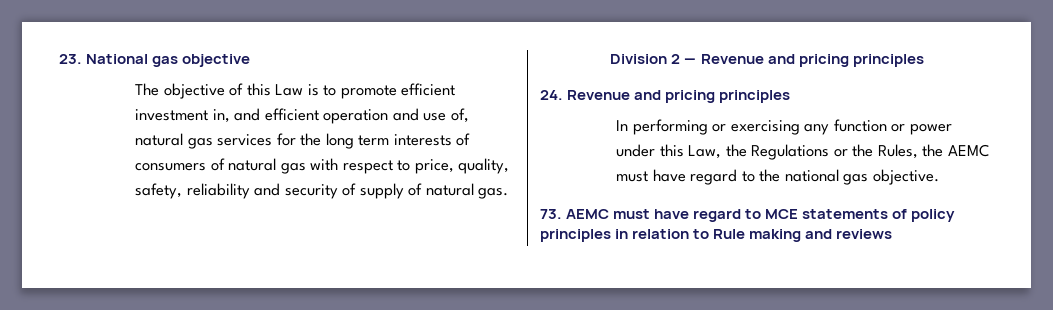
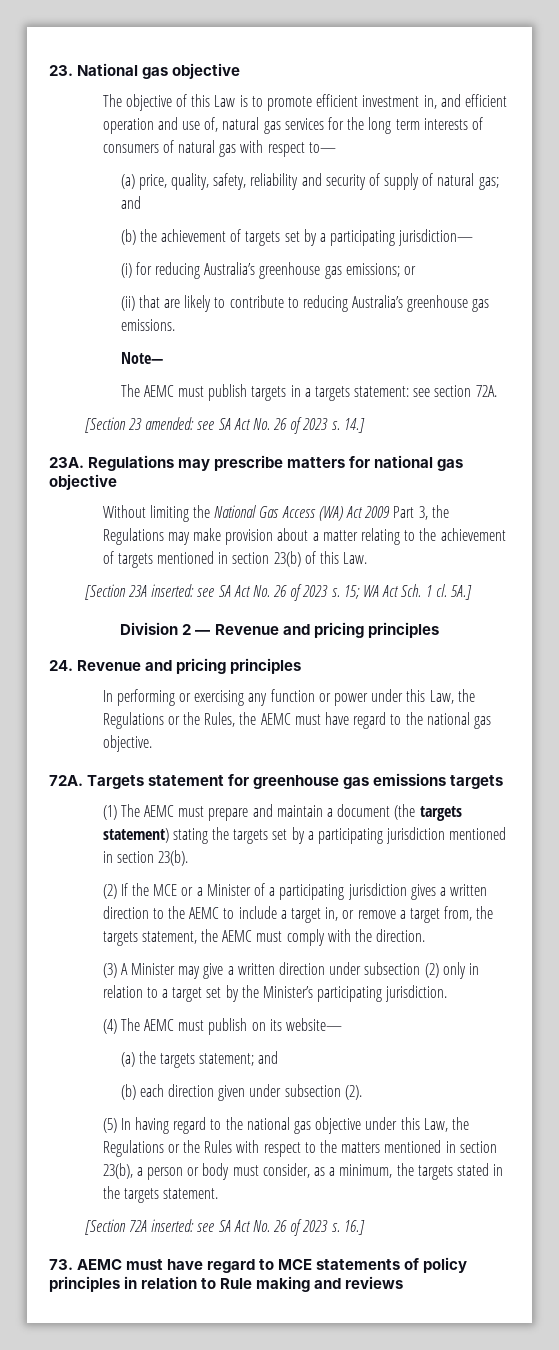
[397,160,411,171] to -> [308,142,336,153] [120,174,135,189] to— // (a)
[478,188,509,199] gas. -> [478,177,499,190] [120,196,141,209] [120,229,474,246] [120,262,416,279] [120,295,490,312] [120,319,175,331] [120,352,163,364] [120,384,497,401] [84,417,365,434] [49,455,464,471] [49,474,117,490] [102,505,449,522] [102,528,506,545] [102,551,368,568] [84,584,472,601] gas; and // (b) the achievement of targets set by a participating jurisdiction— // (i) for reducing Australia’s greenhouse gas emissions; or // (ii) that are likely to contribute to reducing Australia’s greenhouse gas emissions. // Note— // The AEMC must publish targets in a targets statement: see section 72A. // [Section 23 amended: see SA Act No. 26 of 2023 s. 14.] // 23A. Regulations may prescribe matters for national gas objective // Without limiting the National Gas Access (WA) Act 2009 Part 3, the Regulations may make provision about a matter relating to the achievement of targets mentioned in section 23(b) of this Law. // [Section 23A inserted: see SA Act No. 26 of 2023 s. 15; WA Act Sch. 1 cl. 5A.]
(939, 177) none -> [49,773,504,789] [102,804,462,821] [102,827,507,844] [102,850,189,866] [102,883,488,900] [102,906,494,923] [102,929,426,946] [102,962,479,979] [102,985,448,1002] [102,1018,343,1035] [120,1051,279,1068] [120,1084,362,1101] [102,1117,469,1134] [102,1140,497,1157] [102,1163,504,1180] [102,1186,219,1203] [84,1219,365,1236] // 72A. Targets statement for greenhouse gas emissions targets // (1) The AEMC must prepare and maintain a document (the targets statement) stating the targets set by a participating jurisdiction mentioned in section 23(b). // (2) If the MCE or a Minister of a participating jurisdiction gives a written direction to the AEMC to include a target in, or remove a target from, the targets statement, the AEMC must comply with the direction. // (3) A Minister may give a written direction under subsection (2) only in relation to a target set by the Minister’s participating jurisdiction. // (4) The AEMC must publish on its website— // (a) the targets statement; and // (b) each direction given under subsection (2). // (5) In having regard to the national gas objective under this Law, the Regulations or the Rules with respect to the matters mentioned in section 23(b), a person or body must consider, as a minimum, the targets stated in the targets statement. // [Section 72A inserted: see SA Act No. 26 of 2023 s. 16.]

